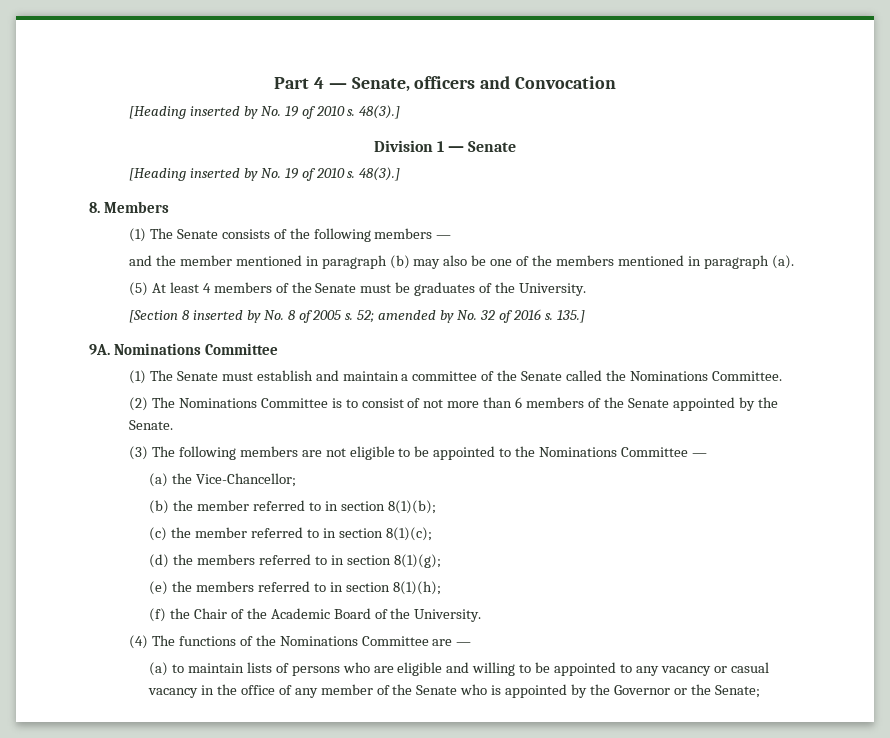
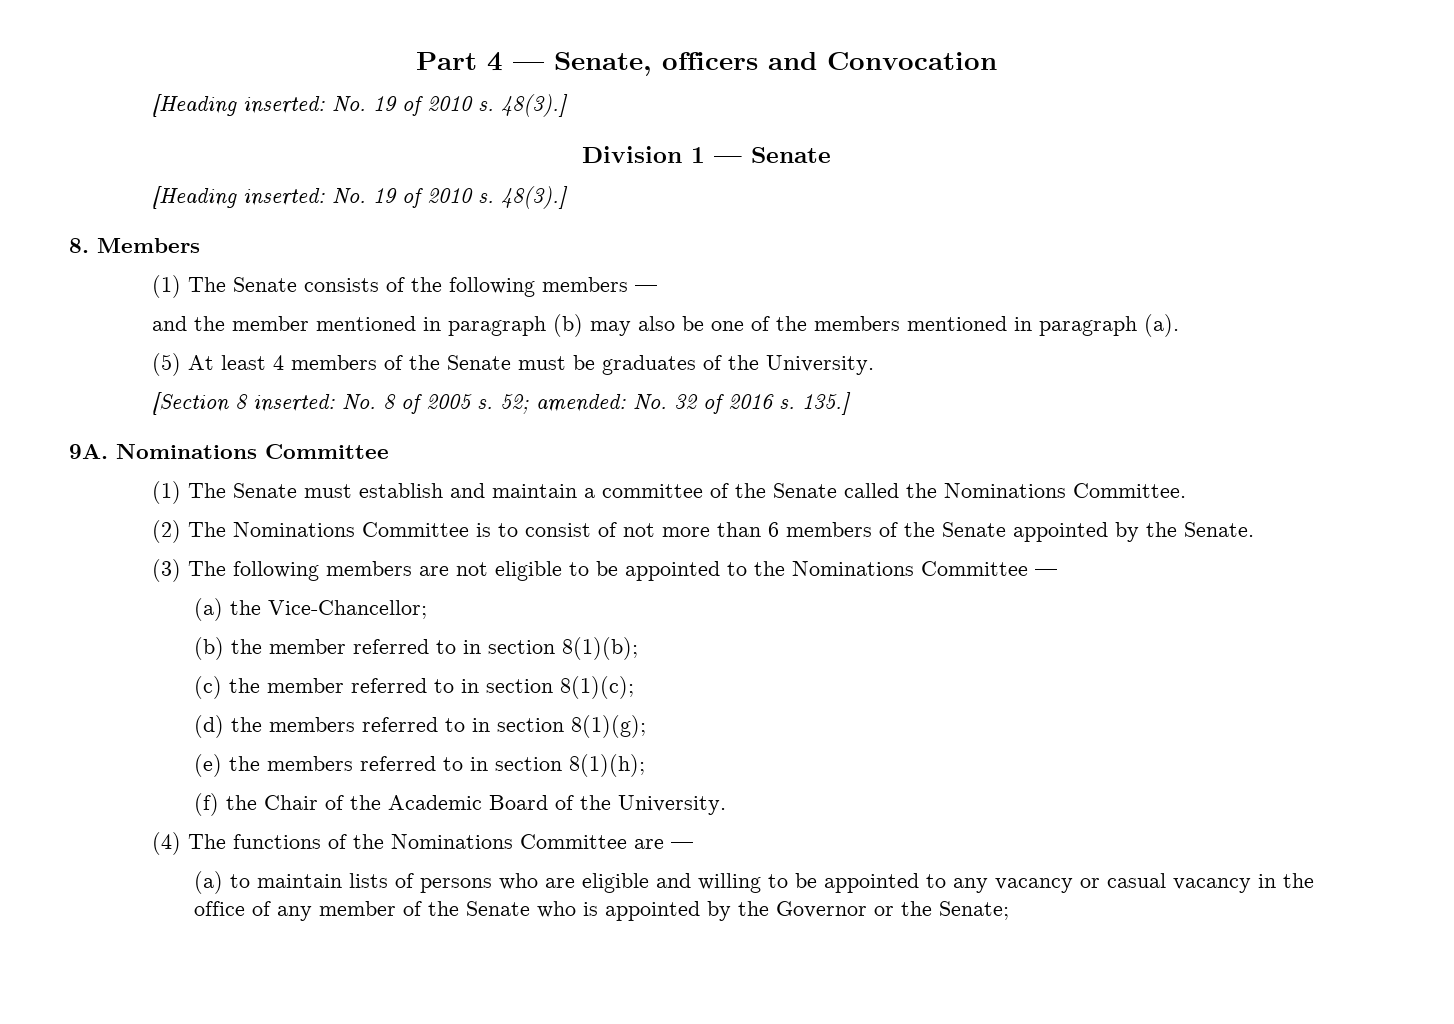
[189,106,258,119] inserted by -> [243,96,326,114] inserted:
[189,168,258,181] inserted by -> [243,188,326,206] inserted:
[192,310,261,323] inserted by -> [253,394,336,412] inserted:
[378,310,455,323] amended by -> [536,394,627,412] amended:

